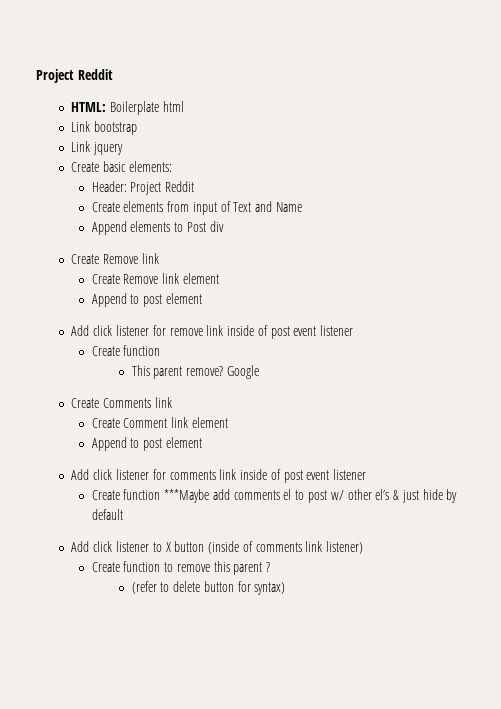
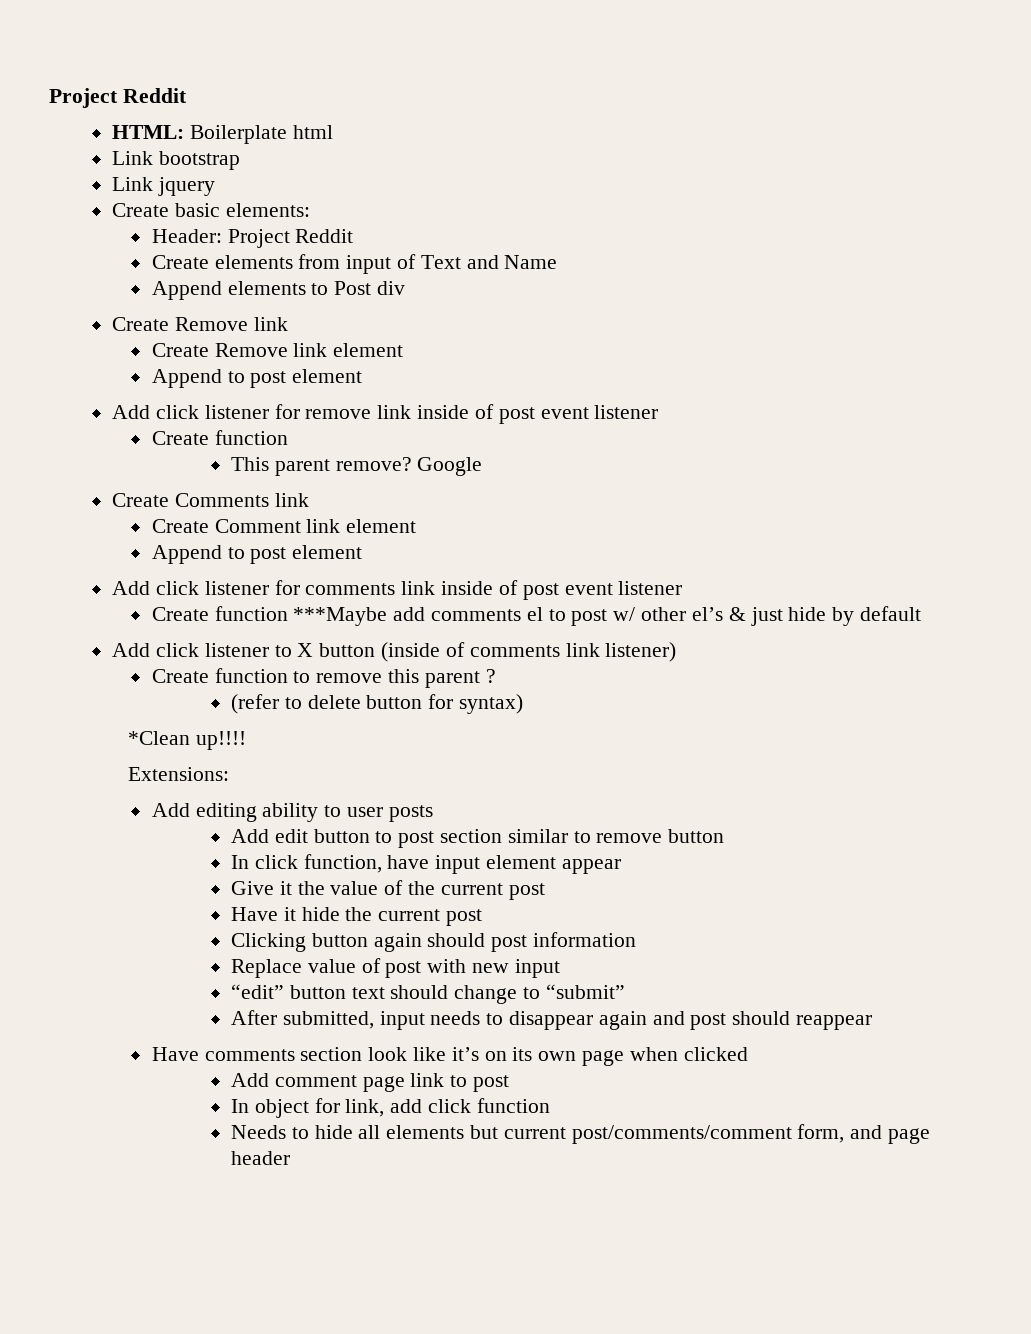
(286, 588) none -> [128,731,247,750] [128,767,230,781] [151,803,433,822] [231,829,725,848] [231,854,621,874] [231,880,545,900] [231,907,483,926] [231,932,637,952] [231,958,560,978] [231,984,625,1004] [231,1010,873,1030] [151,1047,748,1066] [231,1073,510,1092] [231,1098,550,1118] [231,1124,931,1144] [231,1151,291,1165] // *Clean up!!!! // Extensions: // Add editing ability to user posts // Add edit button to post section similar to remove button // In click function, have input element appear // Give it the value of the current post // Have it hide the current post // Clicking button again should post information // Replace value of post with new input // “edit” button text should change to “submit” // After submitted, input needs to disappear again and post should reappear // Have comments section look like it’s on its own page when clicked // Add comment page link to post // In object for link, add click function // Needs to hide all elements but current post/comments/comment form, and page header

